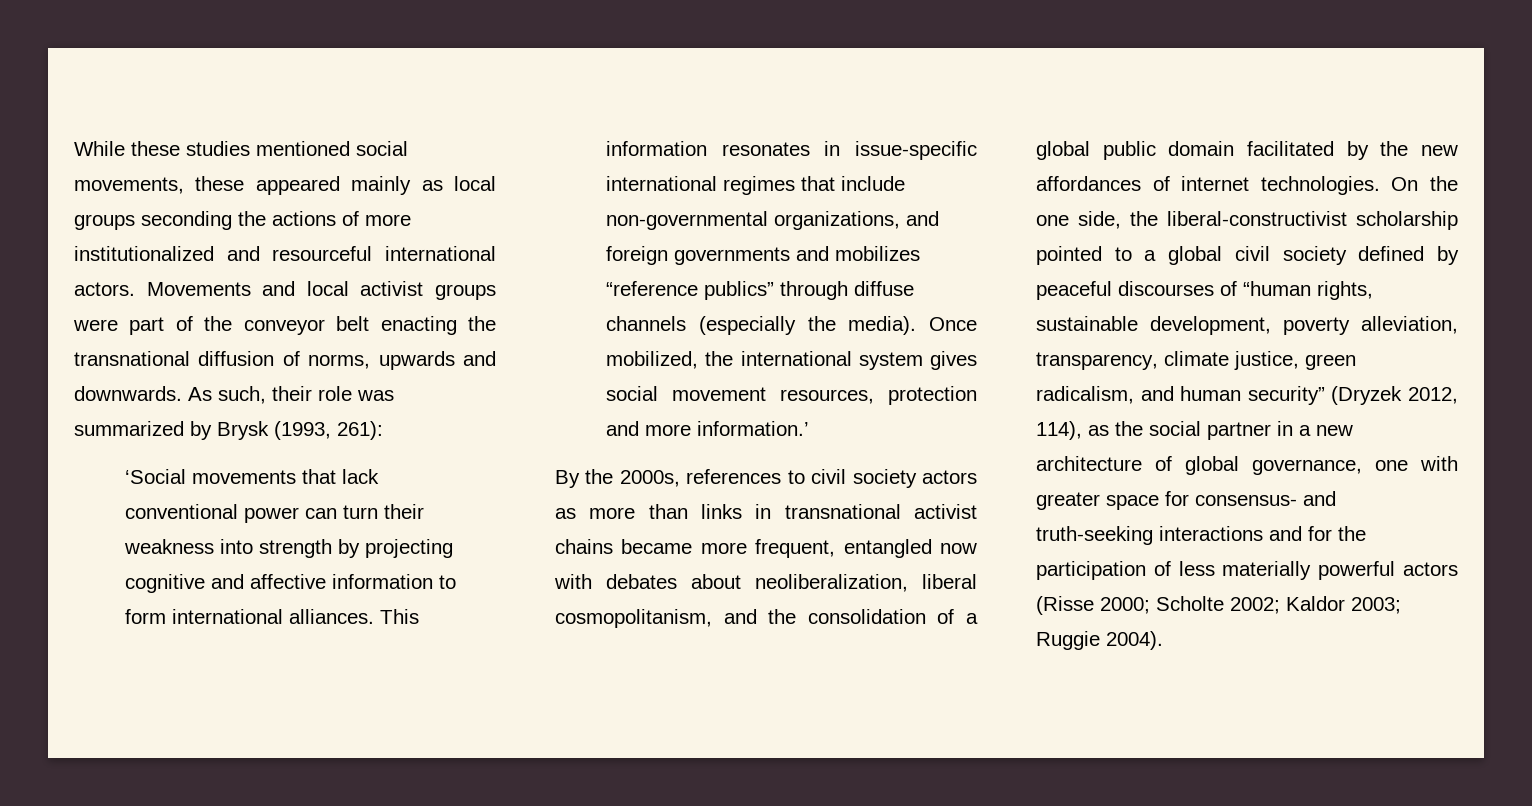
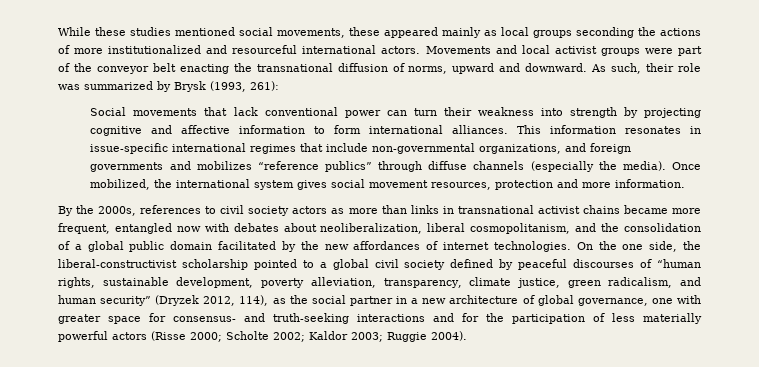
[378,351,496,370] [74,386,182,401] upwards and downwards. -> [452,63,588,74] upward and downward.
[125,469,187,484] ‘Social -> [90,107,127,116] Social
[697,421,810,436] information.’ -> [615,179,686,188] information.

